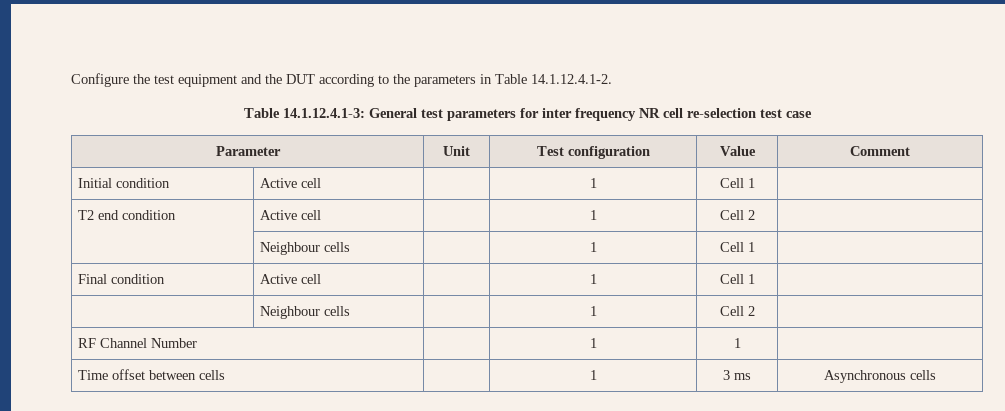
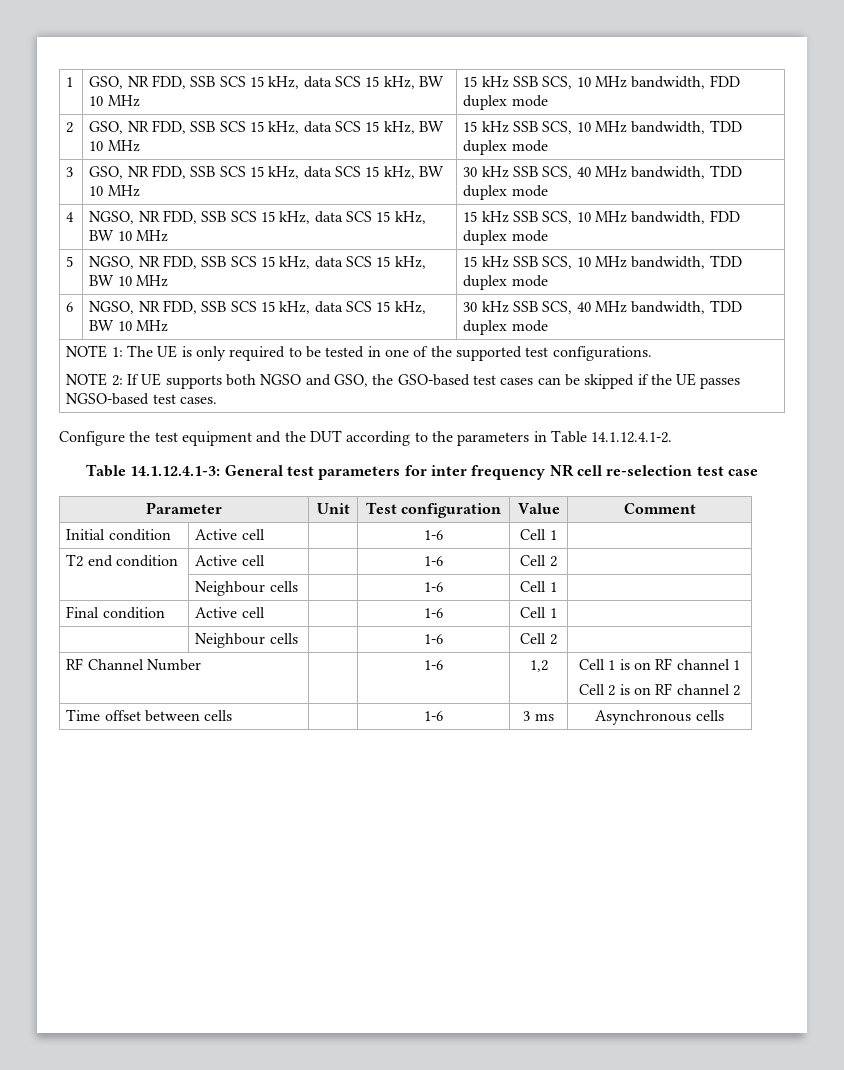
(71, 80) none -> [66,77,74,87] [89,75,444,89] [89,95,140,107] [463,75,740,89] [463,95,548,110] [66,122,74,133] [89,120,444,134] [89,140,140,152] [463,120,742,134] [463,140,548,155] [66,167,74,177] [89,165,444,179] [89,185,140,197] [463,165,742,179] [463,185,548,200] [66,212,75,222] [89,210,426,224] [89,230,169,242] [463,210,740,224] [463,230,548,245] [66,256,74,267] [89,255,426,269] [89,275,169,287] [463,255,742,269] [463,275,548,290] [66,302,74,312] [89,300,426,314] [89,320,169,332] [463,300,742,314] [463,320,548,335] [66,345,652,361] [66,373,741,389] [66,393,218,405] 1 | GSO, NR FDD, SSB SCS 15 kHz, data SCS 15 kHz, BW 10 MHz | 15 kHz SSB SCS, 10 MHz bandwidth, FDD duplex mode // 2 | GSO, NR FDD, SSB SCS 15 kHz, data SCS 15 kHz, BW 10 MHz | 15 kHz SSB SCS, 10 MHz bandwidth, TDD duplex mode // 3 | GSO, NR FDD, SSB SCS 15 kHz, data SCS 15 kHz, BW 10 MHz | 30 kHz SSB SCS, 40 MHz bandwidth, TDD duplex mode // 4 | NGSO, NR FDD, SSB SCS 15 kHz, data SCS 15 kHz, BW 10 MHz | 15 kHz SSB SCS, 10 MHz bandwidth, FDD duplex mode // 5 | NGSO, NR FDD, SSB SCS 15 kHz, data SCS 15 kHz, BW 10 MHz | 15 kHz SSB SCS, 10 MHz bandwidth, TDD duplex mode // 6 | NGSO, NR FDD, SSB SCS 15 kHz, data SCS 15 kHz, BW 10 MHz | 30 kHz SSB SCS, 40 MHz bandwidth, TDD duplex mode // NOTE 1: The UE is only required to be tested in one of the supported test configurations. // NOTE 2: If UE supports both NGSO and GSO, the GSO-based test cases can be skipped if the UE passes NGSO-based test cases. //
[589,178,597,188] 1 -> [424,530,443,540] 1-6
[589,210,597,220] 1 -> [424,556,443,566] 1-6
[589,242,597,252] 1 -> [424,582,443,592] 1-6
[589,274,597,284] 1 -> [424,608,443,618] 1-6
[589,306,597,316] 1 -> [424,634,443,644] 1-6
[589,338,597,348] [733,338,741,348] 1 | 1 | -> [424,660,443,670] [529,660,548,672] [579,658,740,670] [579,683,740,696] 1-6 | 1,2 | Cell 1 is on RF channel 1 // Cell 2 is on RF channel 2
[589,370,597,380] 1 -> [424,711,443,721] 1-6

